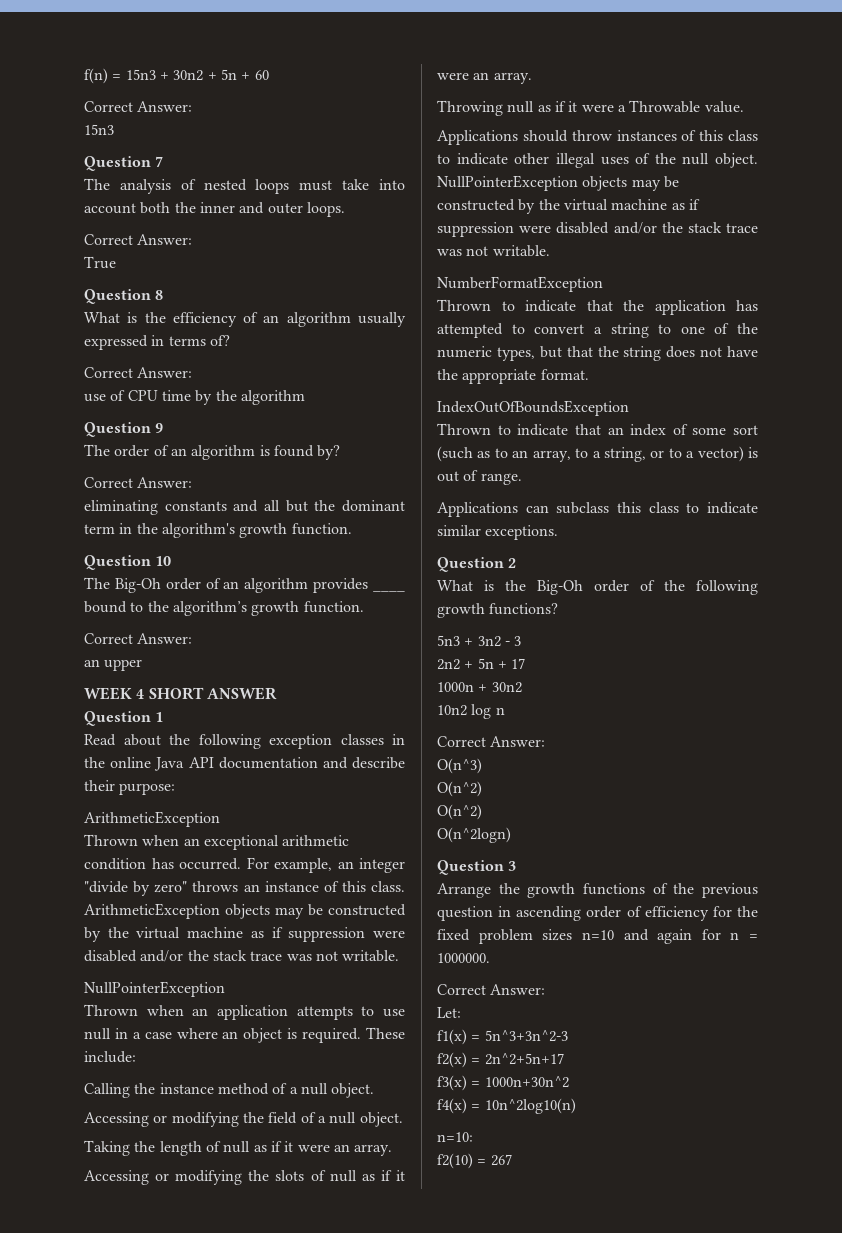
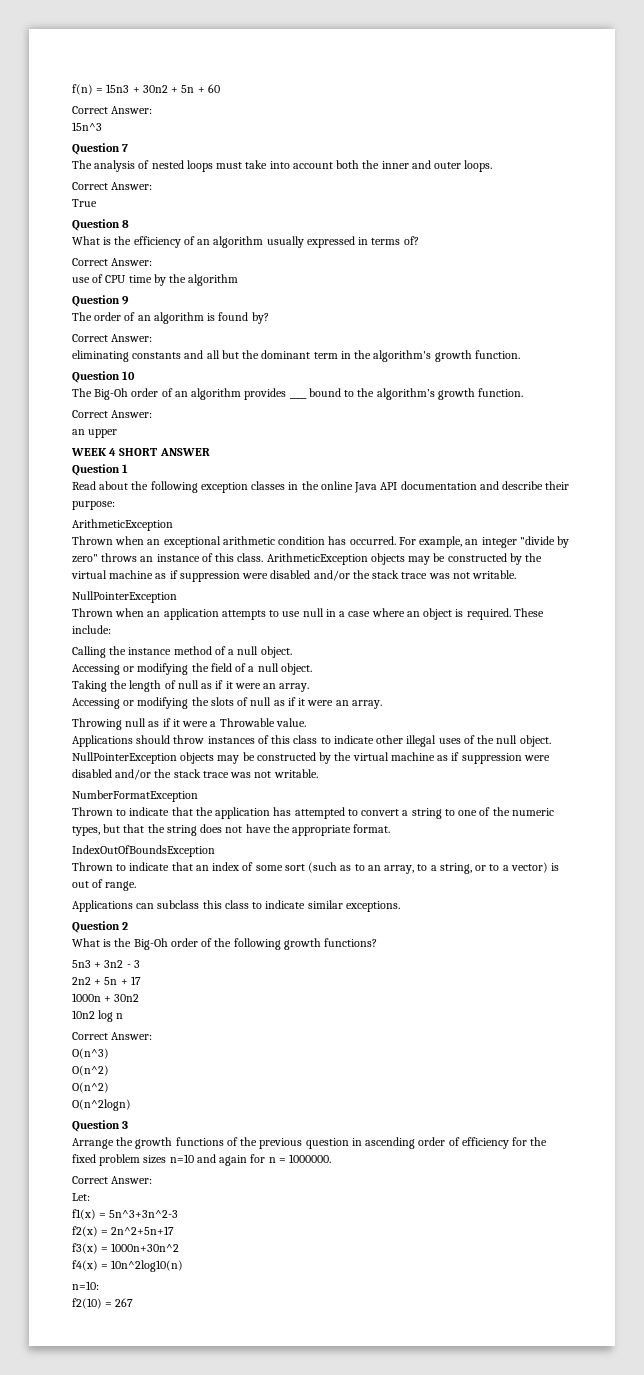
[84,124,114,135] 15n3 -> [72,122,102,131] 15n^3

